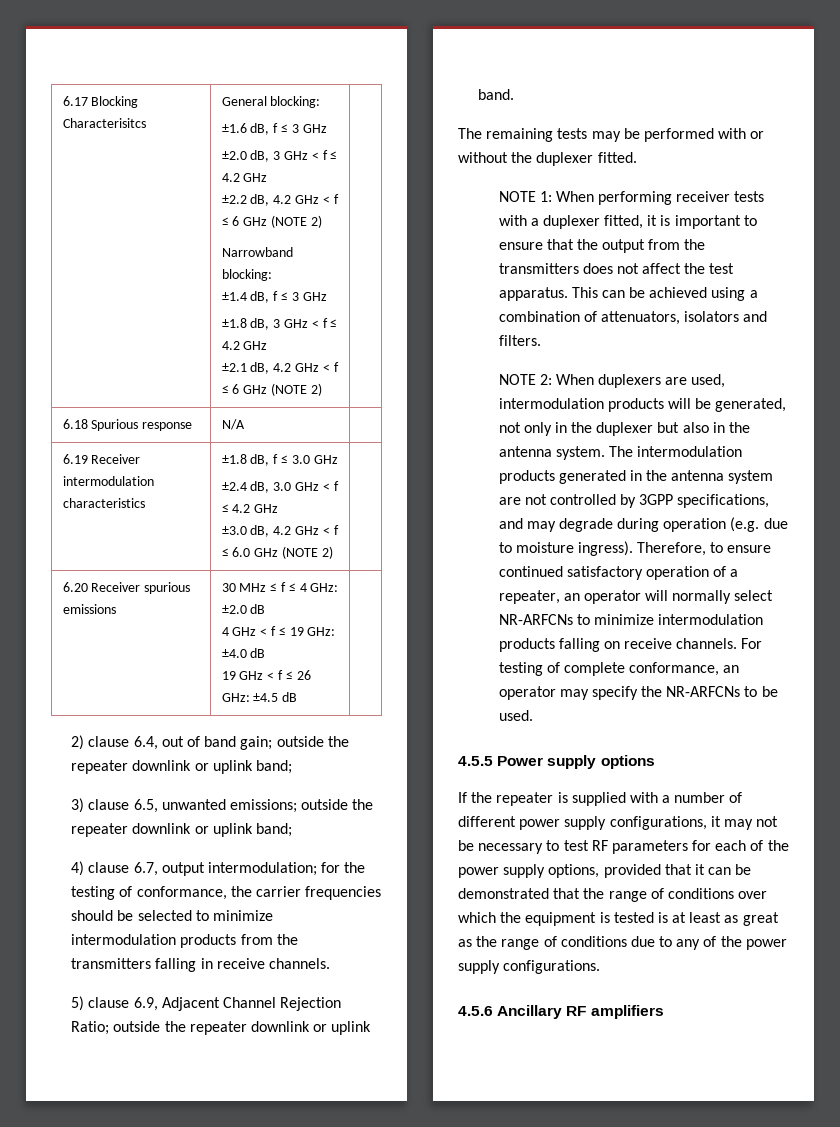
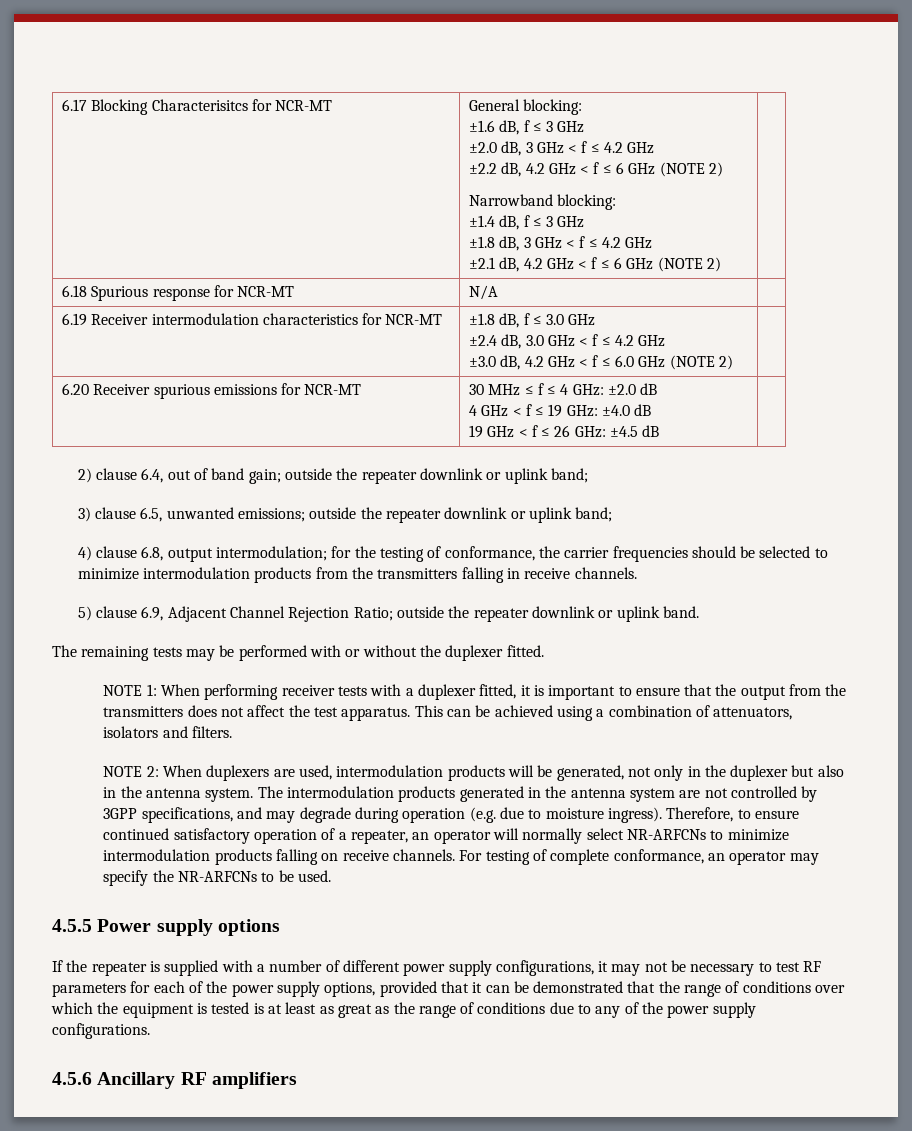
(146, 123) none -> [251,99,333,111] for NCR-MT
(193, 426) none -> [213,285,295,297] for NCR-MT
(145, 503) none -> [362,313,443,325] for NCR-MT
(116, 609) none -> [281,383,362,395] for NCR-MT
[133,862,158,876] 6.7, -> [141,546,164,561] 6.8,

